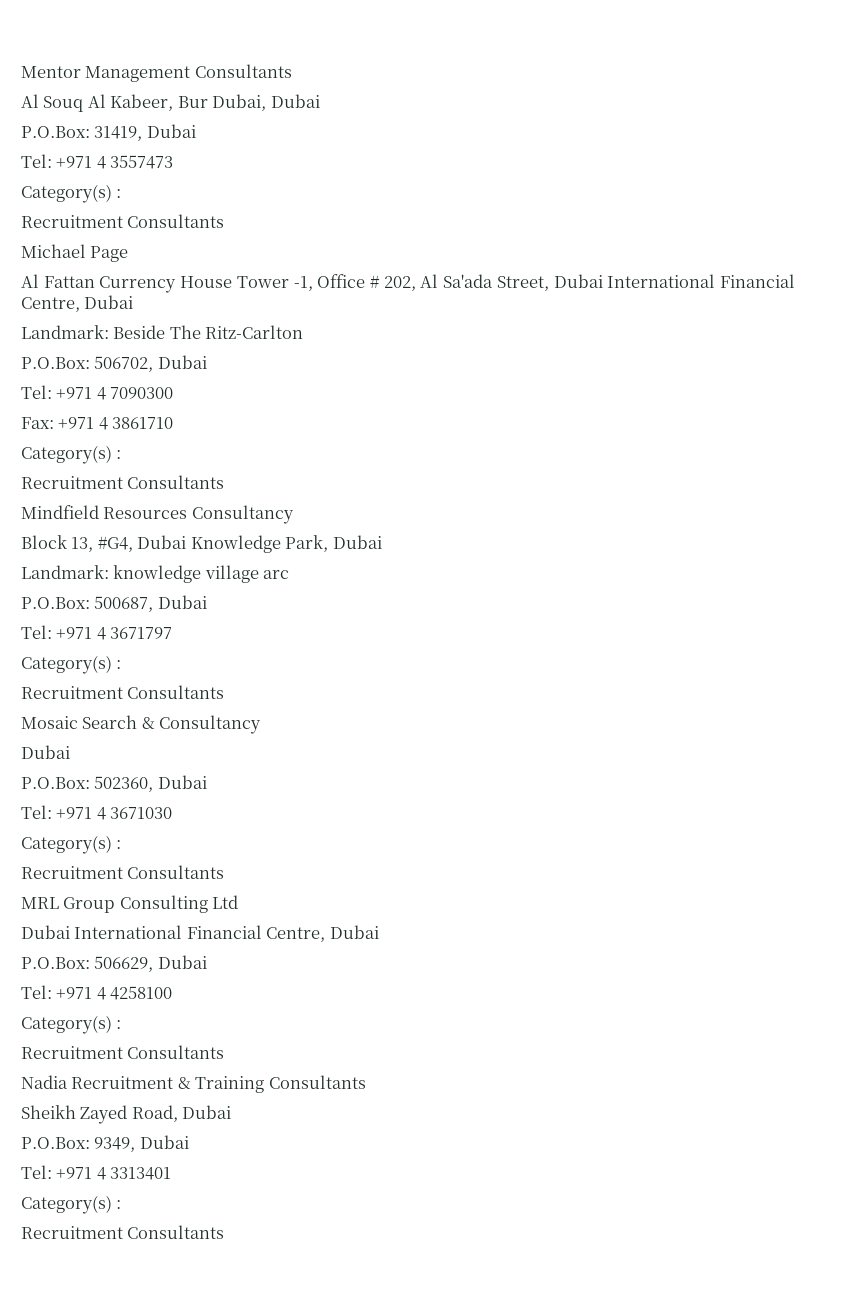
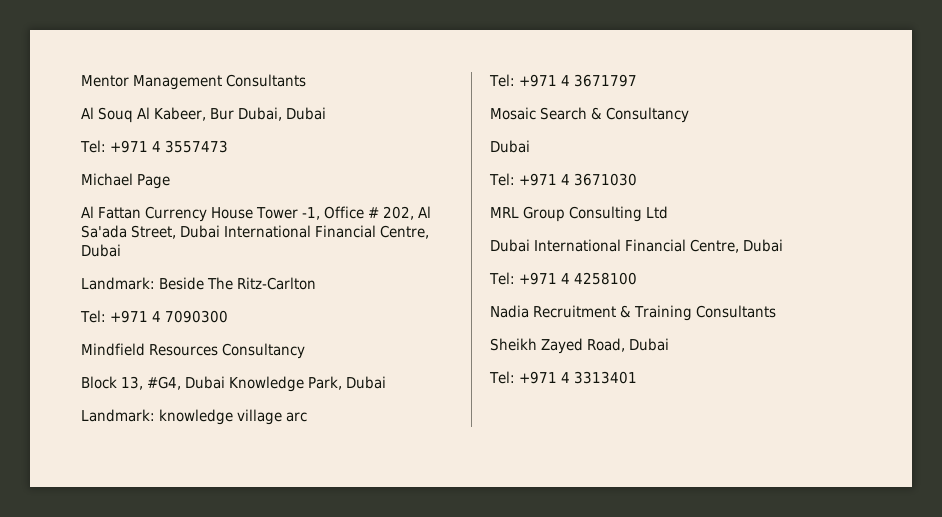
[21,124,196,141] // P.O.Box: 31419, Dubai -> (327, 113) none
[21,184,122,203] [21,214,225,228] // Category(s) : // Recruitment Consultants -> (229, 146) none
[21,355,207,372] // P.O.Box: 506702, Dubai -> (317, 283) none
[21,417,174,430] [21,445,122,464] [21,475,225,489] // Fax: +971 4 3861710 // Category(s) : // Recruitment Consultants -> (229, 316) none
[21,595,207,612] // P.O.Box: 500687, Dubai -> (308, 417) none
[21,655,122,674] [21,685,225,699] // Category(s) : // Recruitment Consultants -> (638, 80) none
[21,775,207,792] // P.O.Box: 502360, Dubai -> (530, 146) none
[21,835,122,854] [21,865,225,879] // Category(s) : // Recruitment Consultants -> (638, 179) none
[21,955,207,972] // P.O.Box: 506629, Dubai -> (784, 245) none
[21,1015,122,1034] [21,1045,225,1059] // Category(s) : // Recruitment Consultants -> (638, 278) none
[21,1135,189,1152] // P.O.Box: 9349, Dubai -> (670, 344) none
[21,1195,122,1214] [21,1225,225,1239] // Category(s) : // Recruitment Consultants -> (638, 377) none

